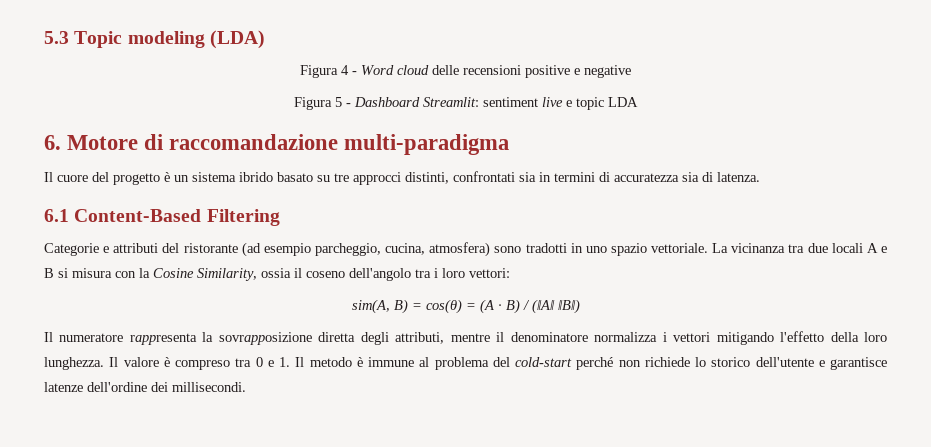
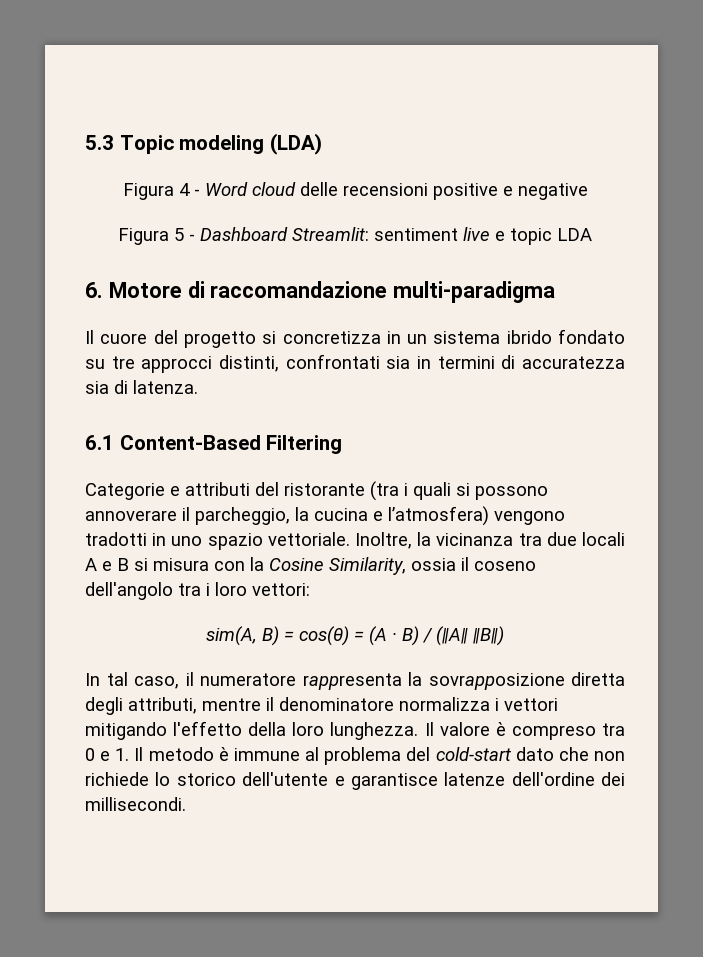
[164,172,170,182] è -> [262,331,401,344] si concretizza in
[277,172,313,182] basato -> [558,329,625,344] fondato
[241,242,522,257] (ad esempio parcheggio, cucina, atmosfera) sono -> [370,481,548,501] [85,506,565,526] (tra i quali si possono annoverare il parcheggio, la cucina e l’atmosfera) vengono
[712,243,729,253] La -> [355,532,432,549] Inoltre, la
[44,332,53,342] Il -> [85,672,194,689] In tal caso, il
[576,357,614,370] perché -> [515,747,589,761] dato che

